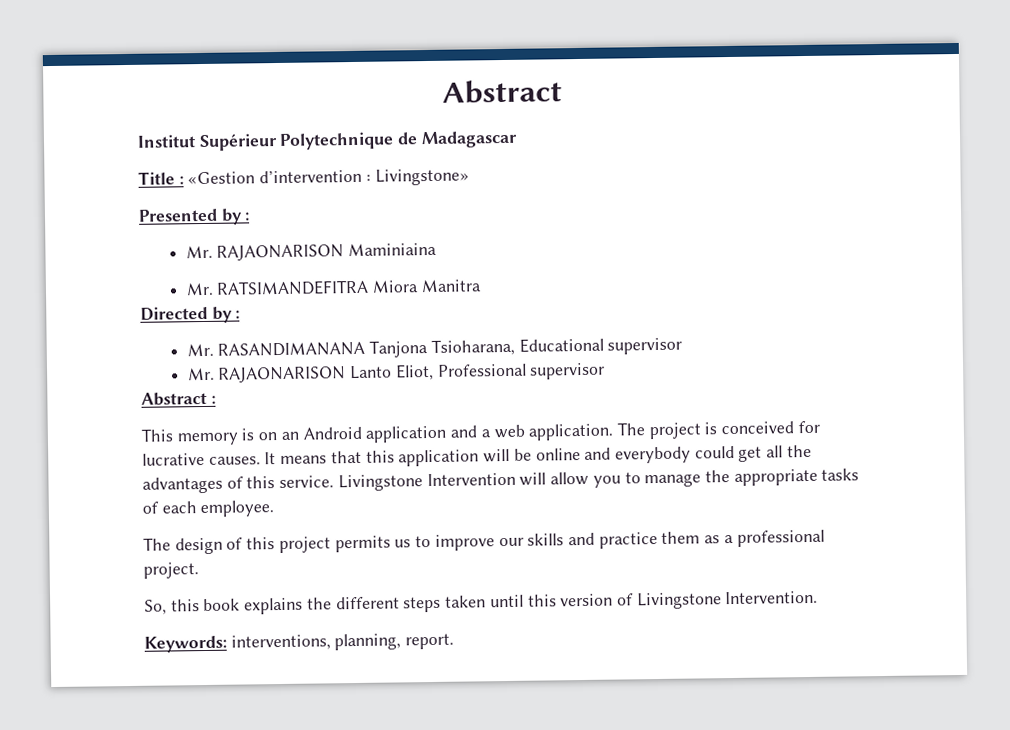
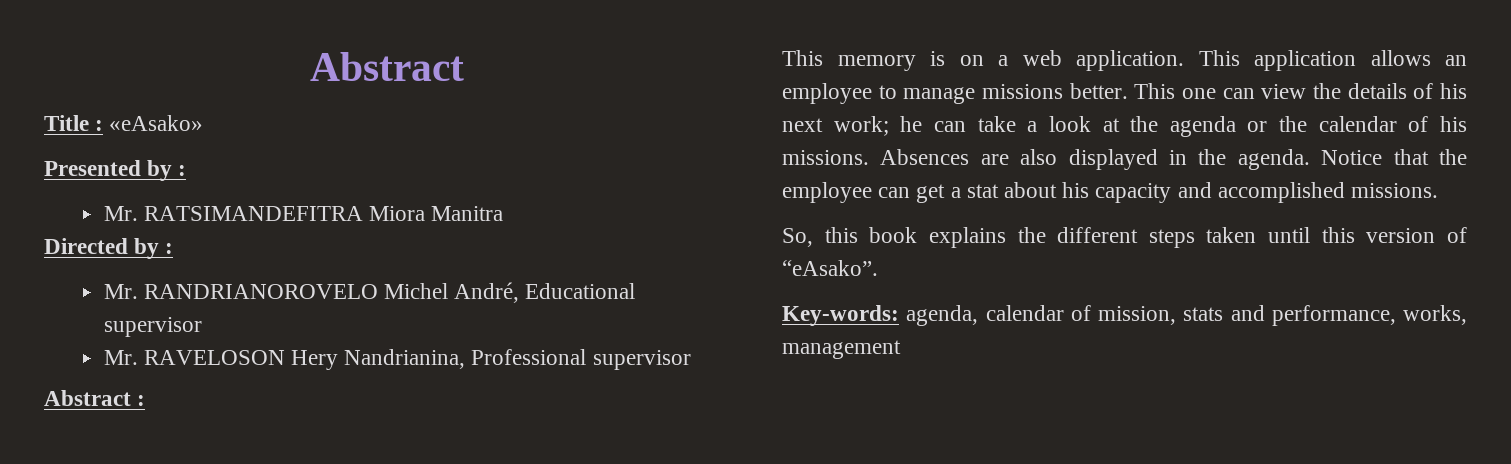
[137,130,518,152] [138,168,470,186] Institut Supérieur Polytechnique de Madagascar // Title : «Gestion d’intervention : Livingstone» -> [44,115,204,131] Title : «eAsako»
[185,242,438,261] // Mr. RAJAONARISON Maminiaina -> (187, 170) none
[217,338,515,358] RASANDIMANANA Tanjona Tsioharana, -> [143,282,520,303] RANDRIANOROVELO Michel André,
[218,363,434,383] RAJAONARISON Lanto Eliot, -> [143,349,466,370] RAVELOSON Hery Nandrianina,
[280,420,820,443] [142,444,812,467] [142,468,860,494] [142,500,275,518] [143,529,825,555] [143,562,199,579] an Android application and a web application. The project is conceived for lucrative causes. It means that this application will be online and everybody could get all the advantages of this service. Livingstone Intervention will allow you to manage the appropriate tasks of each employee. // The design of this project permits us to improve our skills and practice them as a professional project. -> [998,50,1467,71] [782,83,1467,104] [782,116,1467,137] [782,149,1467,170] [782,182,1439,203] a web application. This application allows an employee to manage missions better. This one can view the details of his next work; he can take a look at the agenda or the calendar of his missions. Absences are also displayed in the agenda. Notice that the employee can get a stat about his capacity and accomplished missions.
[636,590,819,610] [144,633,455,653] Livingstone Intervention. // Keywords: interventions, planning, report. -> [782,260,878,276] [782,305,1467,326] [782,340,901,359] “eAsako”. // Key-words: agenda, calendar of mission, stats and performance, works, management

